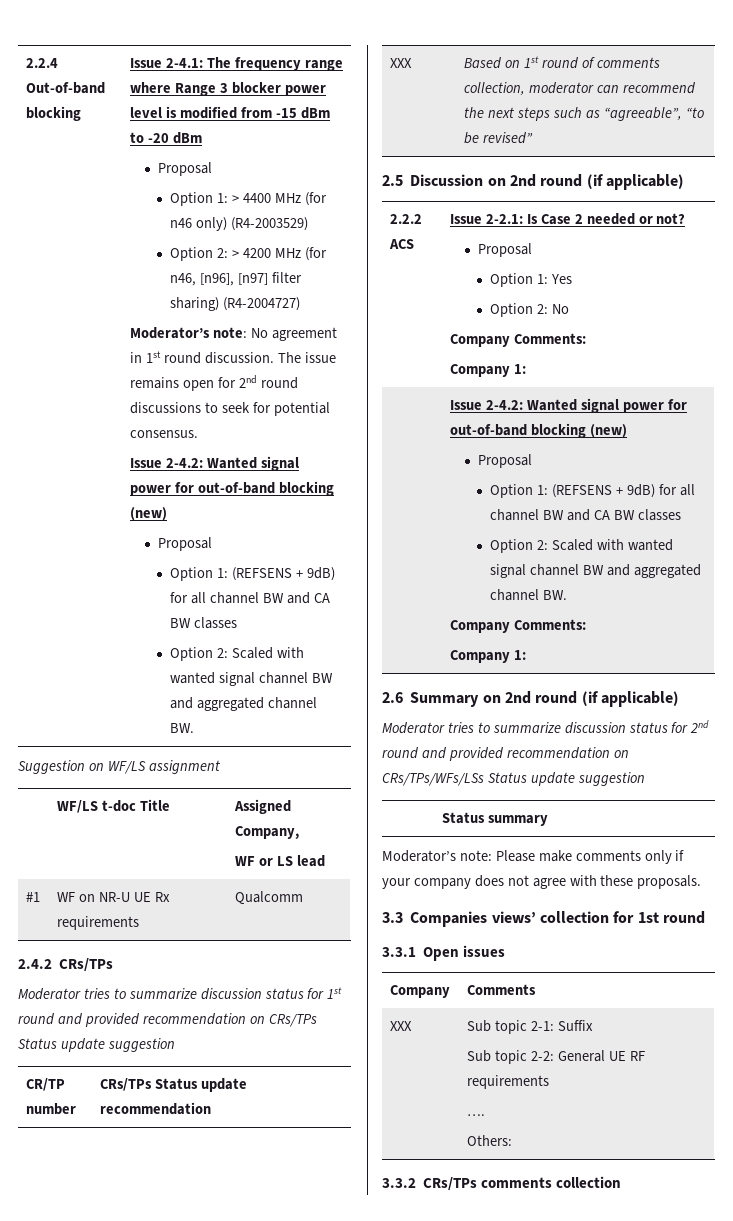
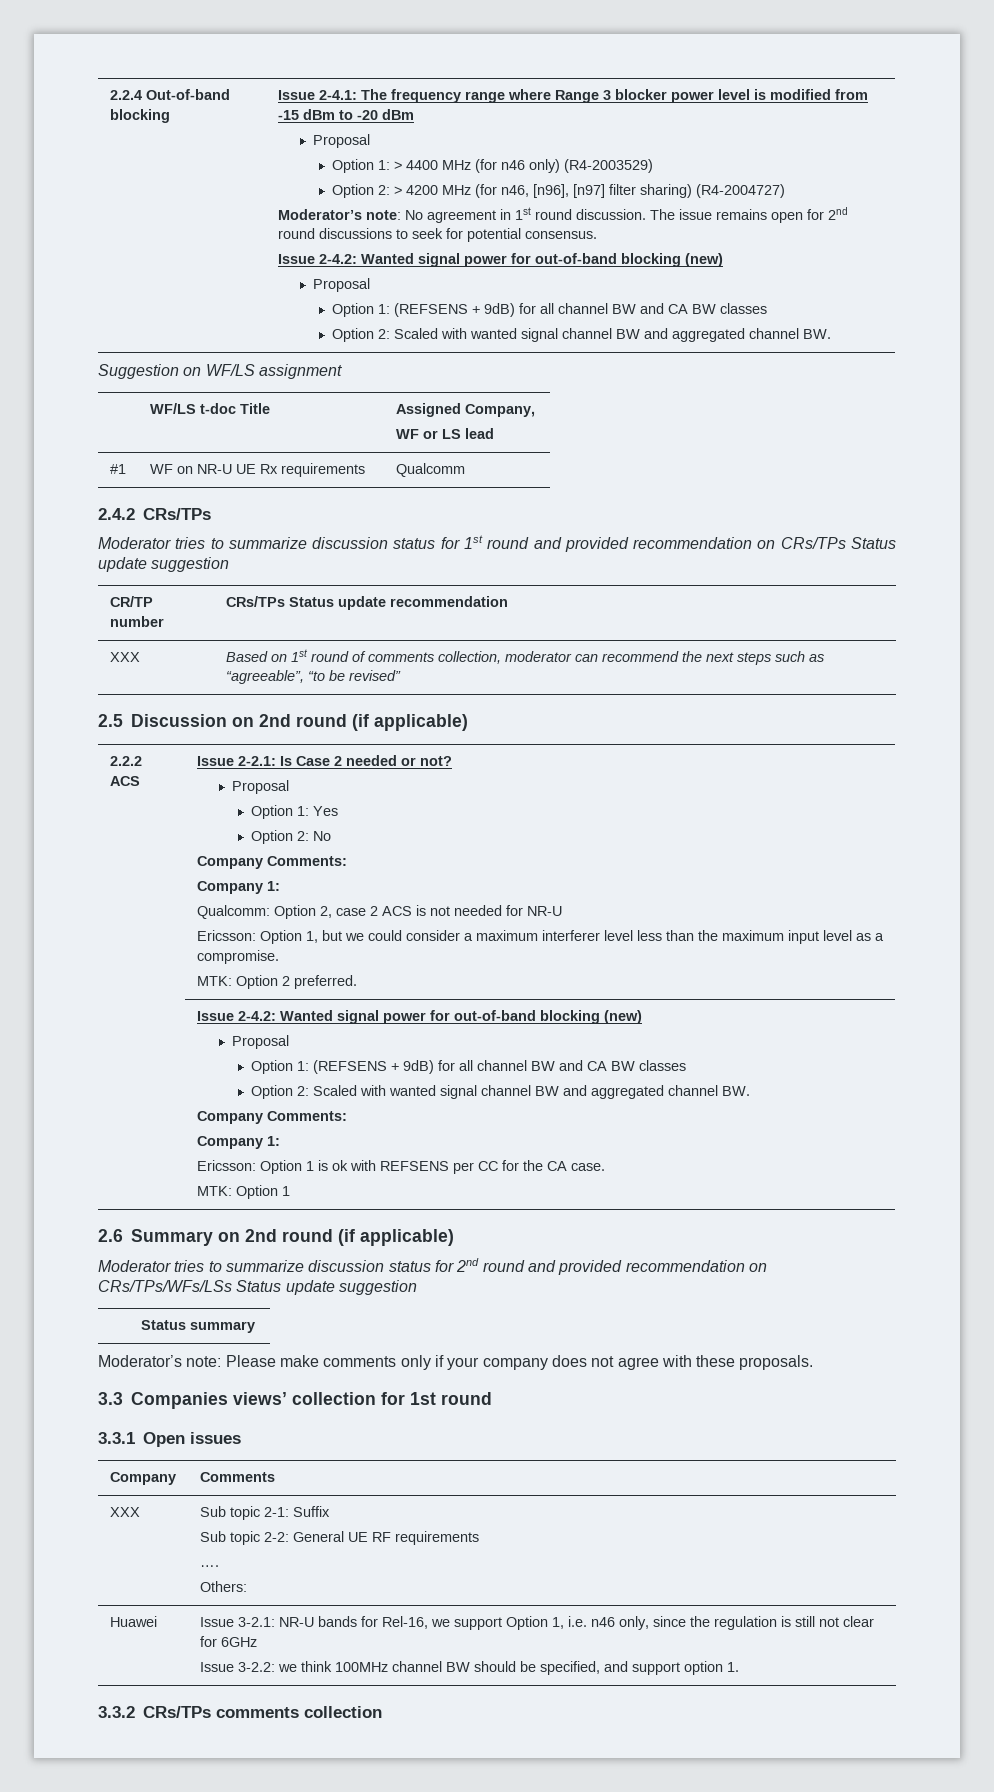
(526, 369) none -> [196,905,562,919] [196,930,884,944] [196,950,279,964] [196,975,357,989] // Qualcomm: Option 2, case 2 ACS is not needed for NR-U // Ericsson: Option 1, but we could consider a maximum interferer level less than the maximum input level as a compromise. // MTK: Option 2 preferred.
(526, 655) none -> [196,1160,605,1174] [196,1185,290,1199] // Ericsson: Option 1 is ok with REFSENS per CC for the CA case. // MTK: Option 1
(513, 1140) none -> [109,1616,157,1627] [199,1616,874,1630] [199,1636,257,1647] [199,1661,739,1675] // Huawei | Issue 3-2.1: NR-U bands for Rel-16, we support Option 1, i.e. n46 only, since the regulation is still not clear for 6GHz // Issue 3-2.2: we think 100MHz channel BW should be specified, and support option 1.

